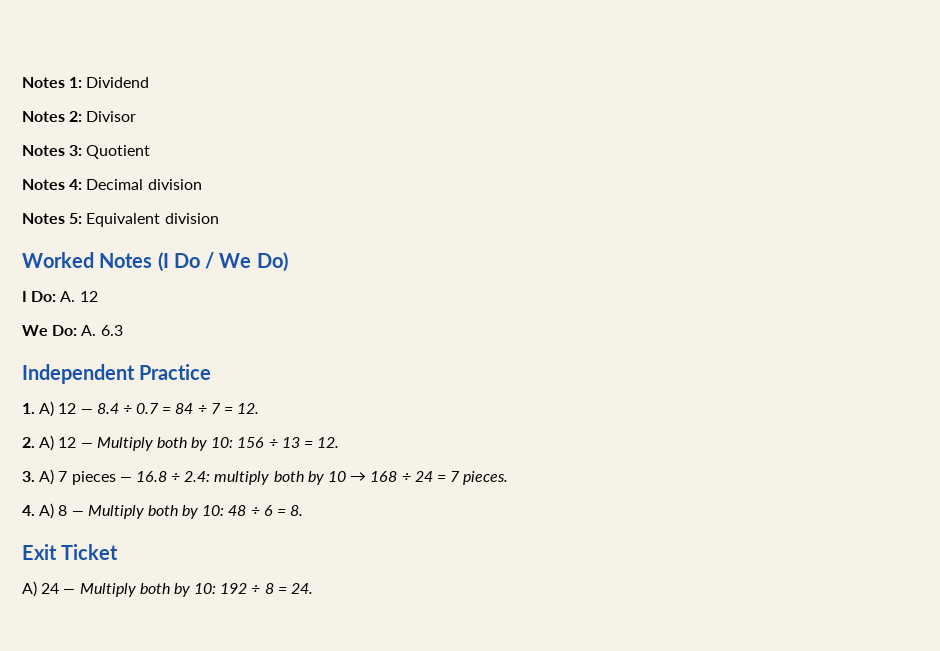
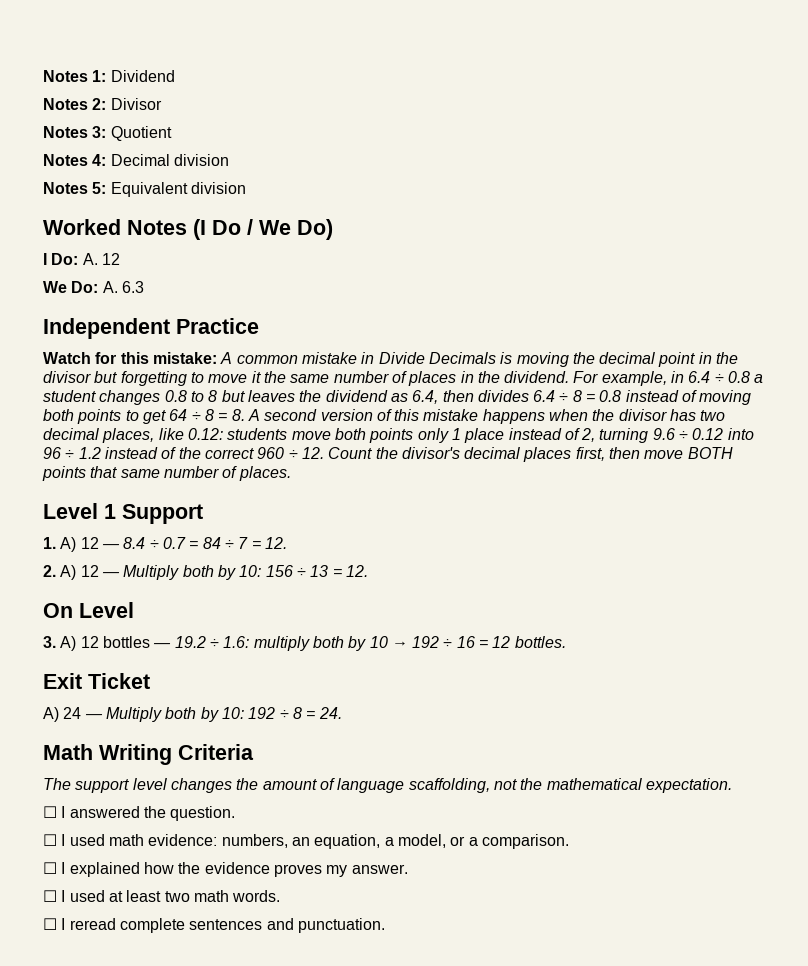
(212, 372) none -> [43,352,739,367] [43,371,764,386] [43,390,752,405] [43,409,726,424] [43,428,754,443] [43,447,733,462] [42,466,291,481] [43,503,203,524] // Watch for this mistake: A common mistake in Divide Decimals is moving the decimal point in the divisor but forgetting to move it the same number of places in the dividend. For example, in 6.4 ÷ 0.8 a student changes 0.8 to 8 but leaves the dividend as 6.4, then divides 6.4 ÷ 8 = 0.8 instead of moving both points to get 64 ÷ 8 = 8. A second version of this mistake happens when the divisor has two decimal places, like 0.12: students move both points only 1 place instead of 2, turning 9.6 ÷ 0.12 into 96 ÷ 1.2 instead of the correct 960 ÷ 12. Count the divisor's decimal places first, then move BOTH points that same number of places. // Level 1 Support
(340, 442) none -> [43,602,134,618] // On Level
[58,471,211,485] 7 pieces — 16.8 ÷ 2.4: -> [80,636,250,648] 12 bottles — 19.2 ÷ 1.6:
[370,471,509,485] [22,503,304,519] 168 ÷ 24 = 7 pieces. // 4. A) 8 — Multiply both by 10: 48 ÷ 6 = 8. -> [412,636,566,648] 192 ÷ 16 = 12 bottles.
(314, 588) none -> [43,744,254,765] [43,778,732,793] [43,806,236,821] [43,834,569,849] [43,862,408,877] [43,890,281,902] [43,918,385,933] // Math Writing Criteria // The support level changes the amount of language scaffolding, not the mathematical expectation. // ☐ I answered the question. // ☐ I used math evidence: numbers, an equation, a model, or a comparison. // ☐ I explained how the evidence proves my answer. // ☐ I used at least two math words. // ☐ I reread complete sentences and punctuation.

